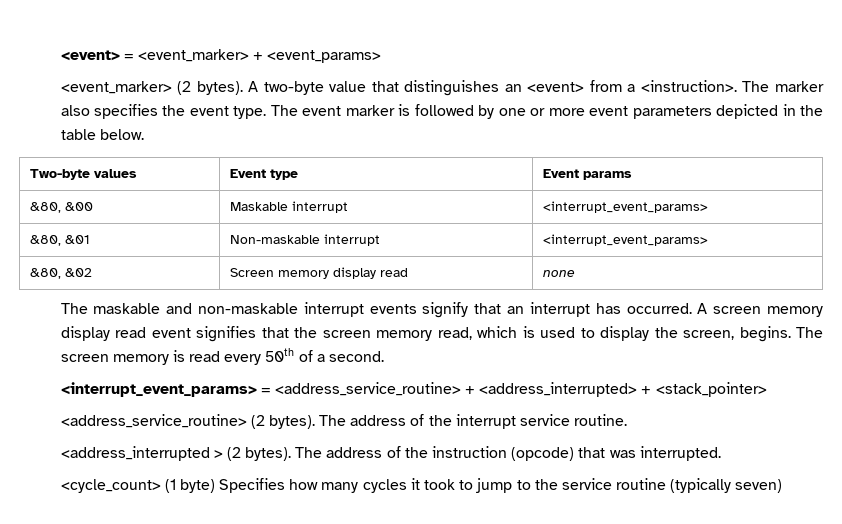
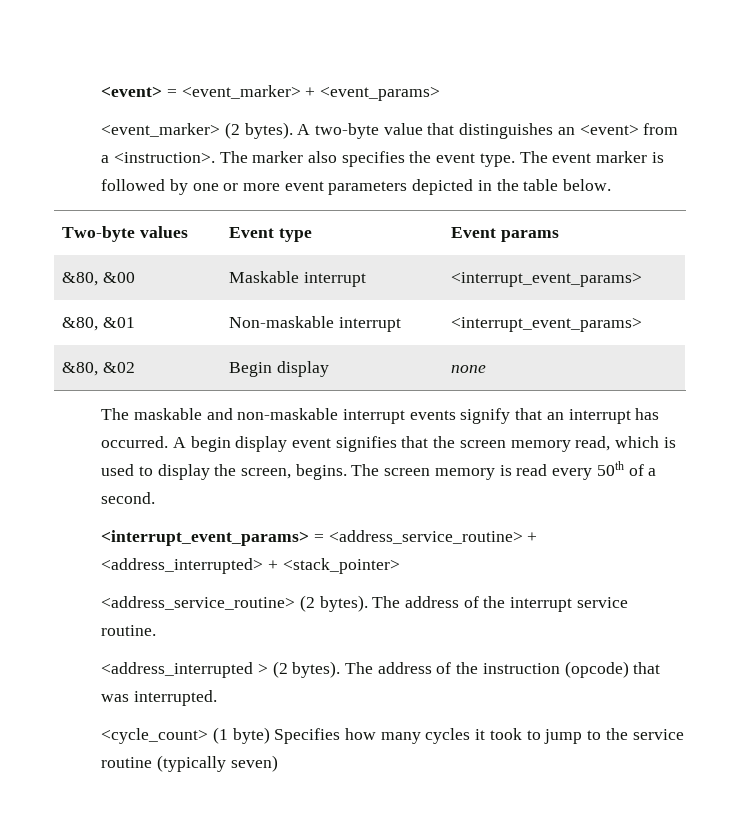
[230,267,409,279] Screen memory display read -> [229,361,330,377] Begin display
[713,306,824,317] [60,326,147,341] screen memory display read -> [190,436,288,452] begin display

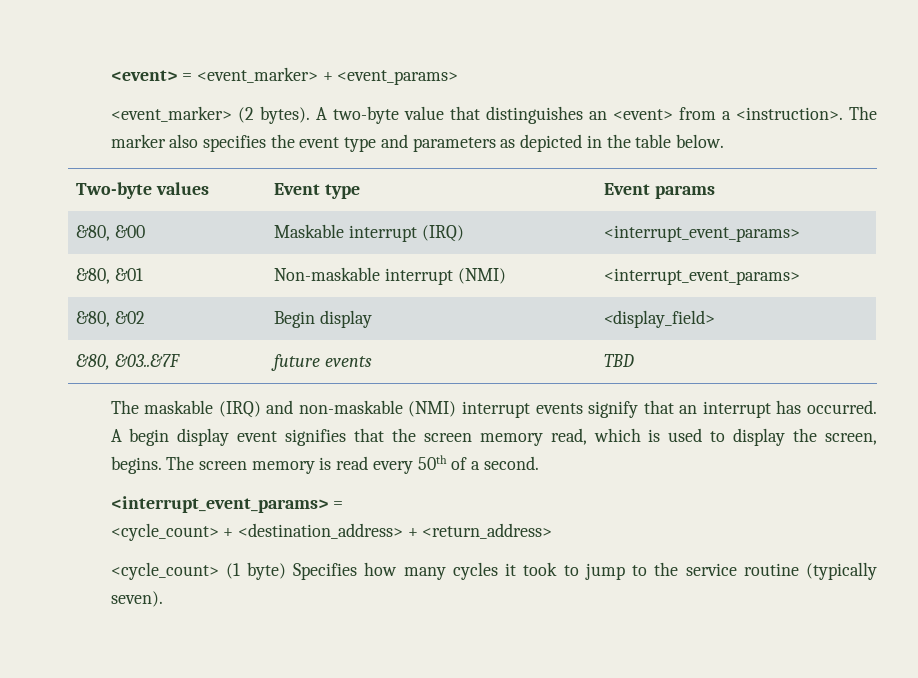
[479,151,664,167] [101,179,408,195] type. The event marker is followed by one or more event parameters -> [344,134,516,152] type and parameters as
(367, 279) none -> [421,225,464,242] (IRQ)
(402, 324) none -> [457,268,506,284] (NMI)
[451,365,487,373] | none -> [604,310,716,328] [76,354,180,370] [271,354,372,371] [604,354,635,367] | <display_field> // &80, &03..&7F | future events | TBD
(202, 414) none -> [218,401,261,418] (IRQ)
(339, 414) none -> [408,401,457,417] (NMI)
[328,530,538,544] [101,558,400,574] [101,595,628,612] [101,625,157,636] [101,661,661,678] [101,690,217,706] <address_service_routine> + <address_interrupted> + <stack_pointer> // <address_service_routine> (2 bytes). The address of the interrupt service routine. // <address_interrupted > (2 bytes). The address of the instruction (opcode) that was interrupted. -> [110,523,553,541] // <cycle_count> + <destination_address> + <return_address>
[230,755,278,772] seven) -> [110,591,163,607] seven).

